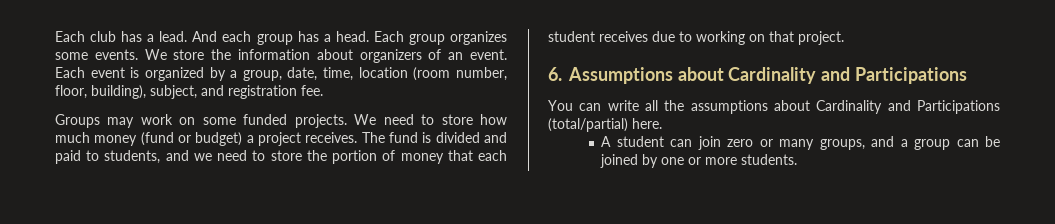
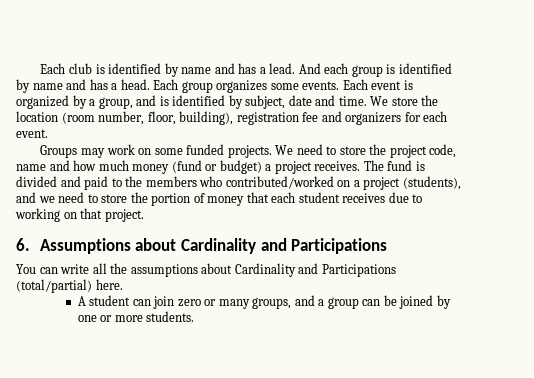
(117, 36) none -> [95,63,235,77] is identified by name and
(293, 39) none -> [386,63,452,74] [16,79,87,93] is identified by name and
[144,49,508,63] We store the information about organizers of an event. -> (340, 85) none
[287,67,354,81] date, time, -> [136,95,439,109] and is identified by subject, date and time. We store the
[150,85,323,99] subject, and registration fee. -> [236,111,448,125] [16,129,48,138] registration fee and organizers for each event.
(473, 119) none -> [369,144,457,158] [16,160,70,171] the project code, name and
[104,150,161,164] students, -> [125,176,461,190] the members who contributed/worked on a project (students),

